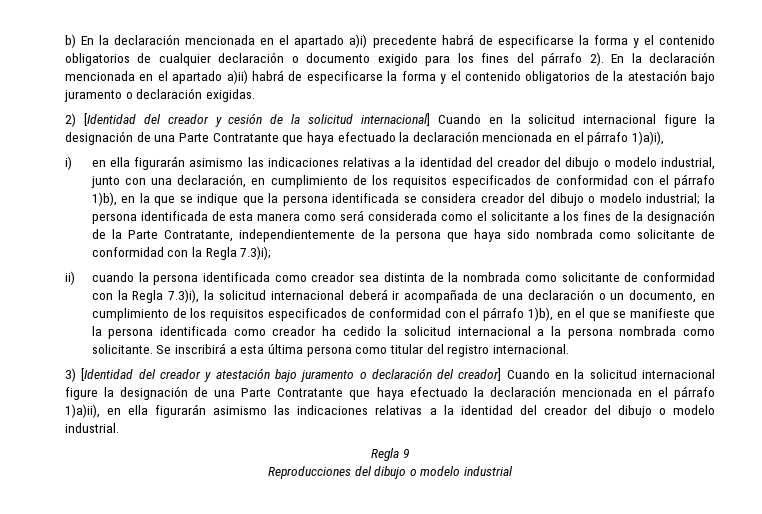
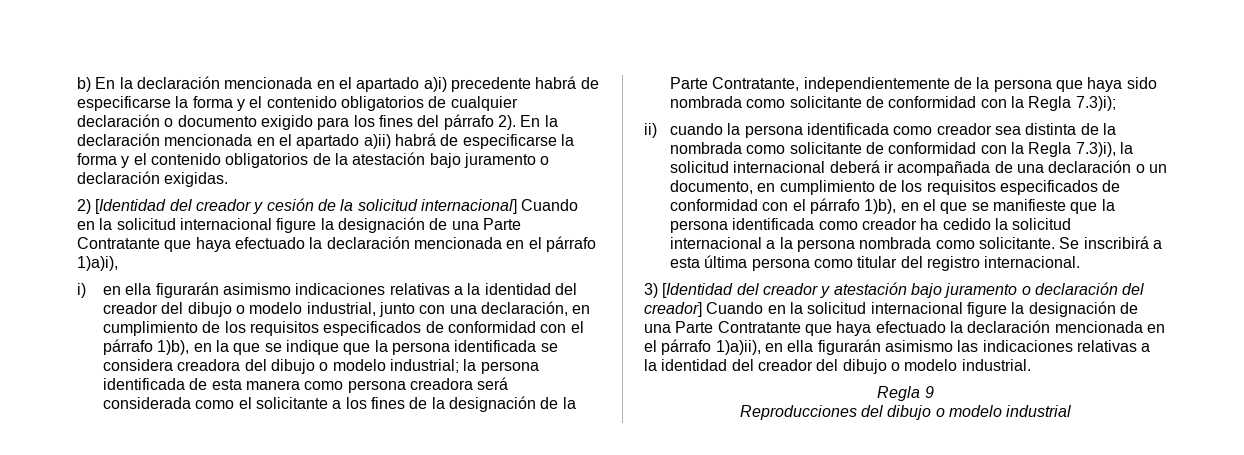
[247,157,264,167] las -> (291, 289) none
[480,193,524,203] creador -> [177,359,241,371] creadora
(337, 217) none -> [347,378,473,393] persona creadora

